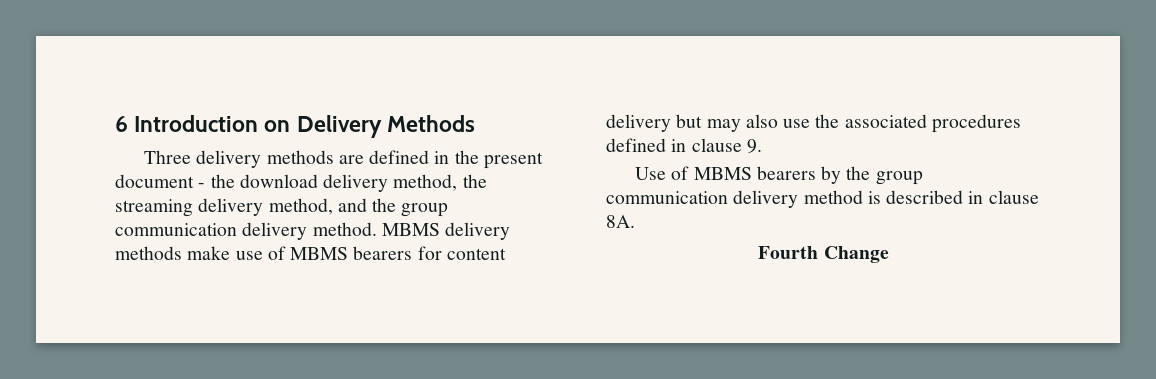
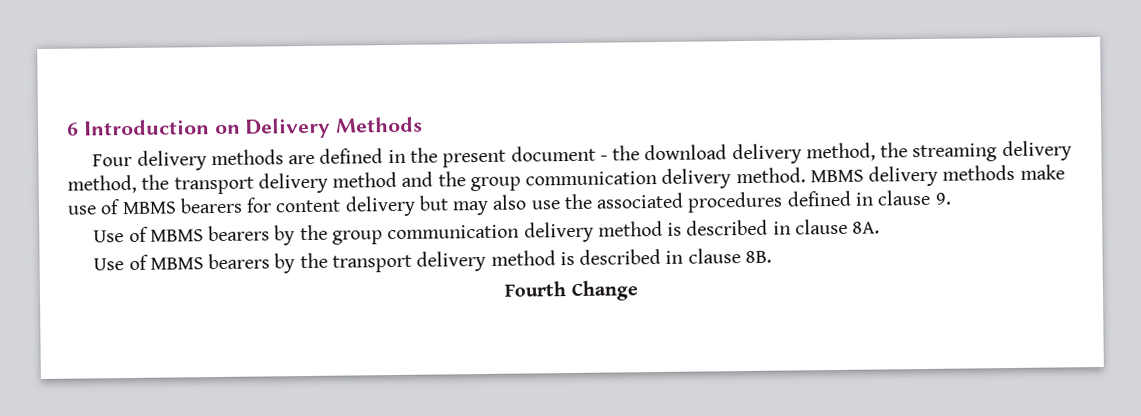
[143,150,191,164] Three -> [92,153,133,167] Four
(333, 206) none -> [141,171,398,195] the transport delivery method
(635, 221) none -> [93,248,772,274] // Use of MBMS bearers by the transport delivery method is described in clause 8B.

